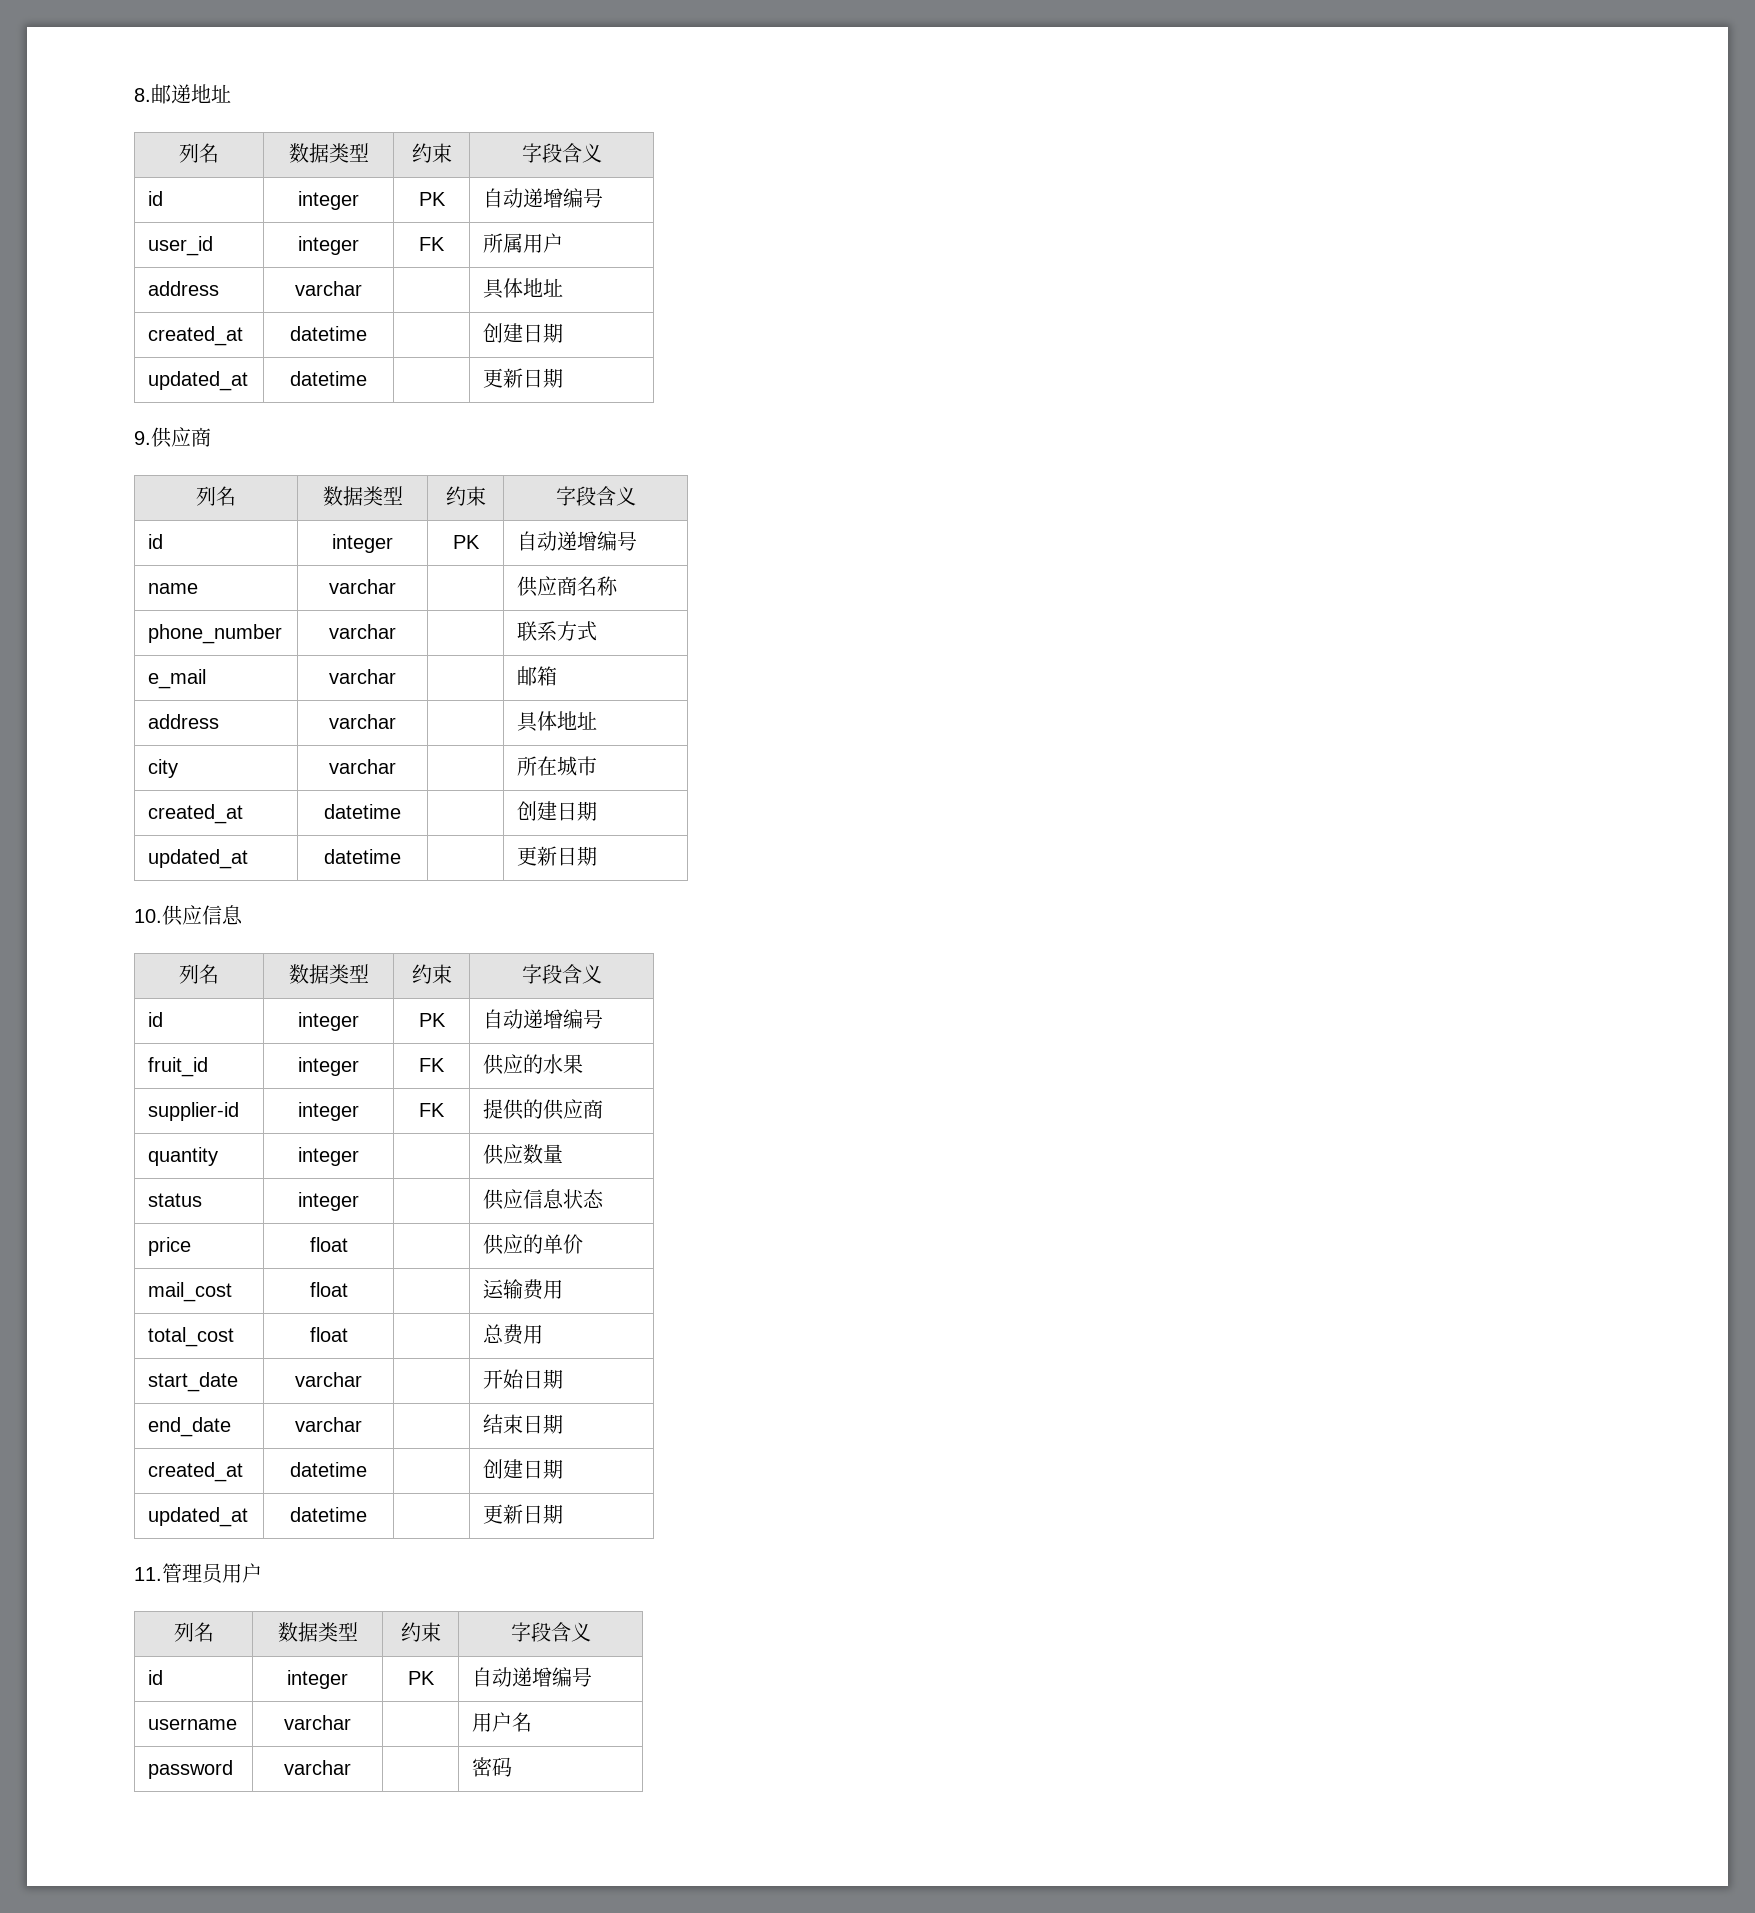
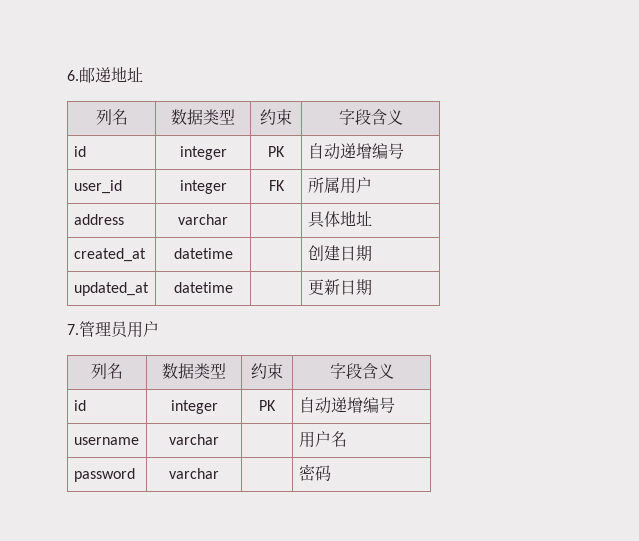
[134,88,151,102] 8. -> [67,70,79,81] 6.
[134,427,211,448] [196,486,236,506] [322,486,403,506] [445,486,486,506] [555,486,636,506] [148,534,164,549] [332,534,393,553] [452,535,480,549] [517,531,638,551] [148,583,199,594] [329,579,396,594] [517,576,619,597] [148,624,283,644] [329,624,396,639] [517,621,598,641] [148,669,207,689] [329,669,396,684] [517,666,558,686] [148,714,220,729] [329,714,396,729] [517,711,598,732] [148,759,179,778] [329,759,396,774] [517,756,598,776] [148,804,244,824] [324,804,401,819] [517,801,598,821] [148,849,249,869] [324,849,401,864] [517,846,598,866] [134,905,243,926] [179,964,219,984] [288,964,369,984] [411,964,452,984] [521,964,602,984] [148,1012,164,1027] [298,1012,359,1031] [418,1013,446,1027] [483,1009,604,1029] [148,1057,209,1077] [298,1057,359,1076] [419,1058,445,1072] [483,1054,584,1075] [148,1102,240,1121] [298,1102,359,1121] [419,1103,445,1117] [483,1099,604,1120] [148,1147,219,1166] [298,1147,359,1166] [483,1144,564,1165] [148,1193,203,1207] [298,1192,359,1211] [483,1189,605,1210] [148,1237,192,1256] [309,1237,348,1252] [483,1234,584,1255] [148,1282,233,1302] [309,1282,348,1297] [483,1279,564,1300] [148,1327,235,1347] [309,1327,348,1342] [483,1324,544,1345] [148,1372,239,1392] [295,1372,362,1387] [483,1369,564,1389] [148,1417,232,1437] [295,1417,362,1432] [483,1414,564,1434] [148,1462,244,1482] [290,1462,367,1477] [483,1459,564,1479] [148,1507,249,1527] [290,1507,367,1522] [483,1504,564,1524] [134,1567,162,1581] 9.供应商 // 列名 | 数据类型 | 约束 | 字段含义 // id | integer | PK | 自动递增编号 // name | varchar | | 供应商名称 // phone_number | varchar | | 联系方式 // e_mail | varchar | | 邮箱 // address | varchar | | 具体地址 // city | varchar | | 所在城市 // created_at | datetime | | 创建日期 // updated_at | datetime | | 更新日期 // 10.供应信息 // 列名 | 数据类型 | 约束 | 字段含义 // id | integer | PK | 自动递增编号 // fruit_id | integer | FK | 供应的水果 // supplier-id | integer | FK | 提供的供应商 // quantity | integer | | 供应数量 // status | integer | | 供应信息状态 // price | float | | 供应的单价 // mail_cost | float | | 运输费用 // total_cost | float | | 总费用 // start_date | varchar | | 开始日期 // end_date | varchar | | 结束日期 // created_at | datetime | | 创建日期 // updated_at | datetime | | 更新日期 // 11. -> [67,324,79,335] 7.

